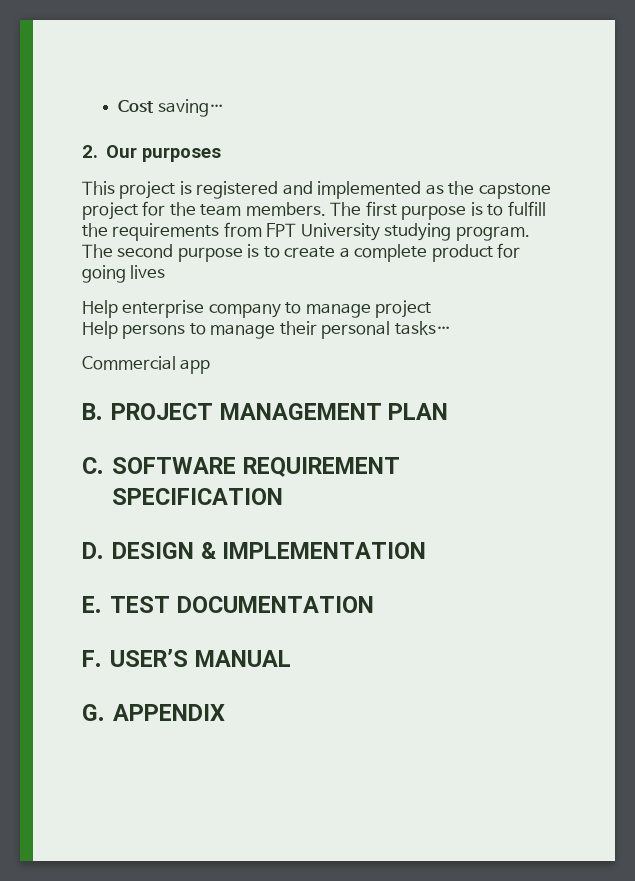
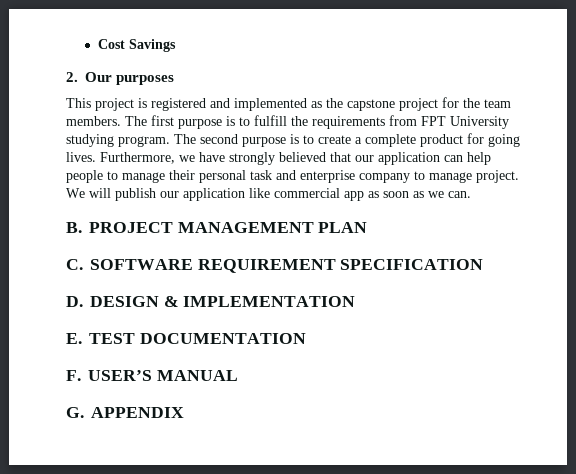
[157,99,224,117] saving… -> [128,39,176,52] Savings
[130,265,166,279] [82,300,432,318] [82,321,451,339] [82,356,211,374] lives // Help enterprise company to manage project // Help persons to manage their personal tasks… // Commercial app -> [66,152,491,165] [66,170,519,183] [66,188,471,201] lives. Furthermore, we have strongly believed that our application can help people to manage their personal task and enterprise company to manage project. We will publish our application like commercial app as soon as we can.

